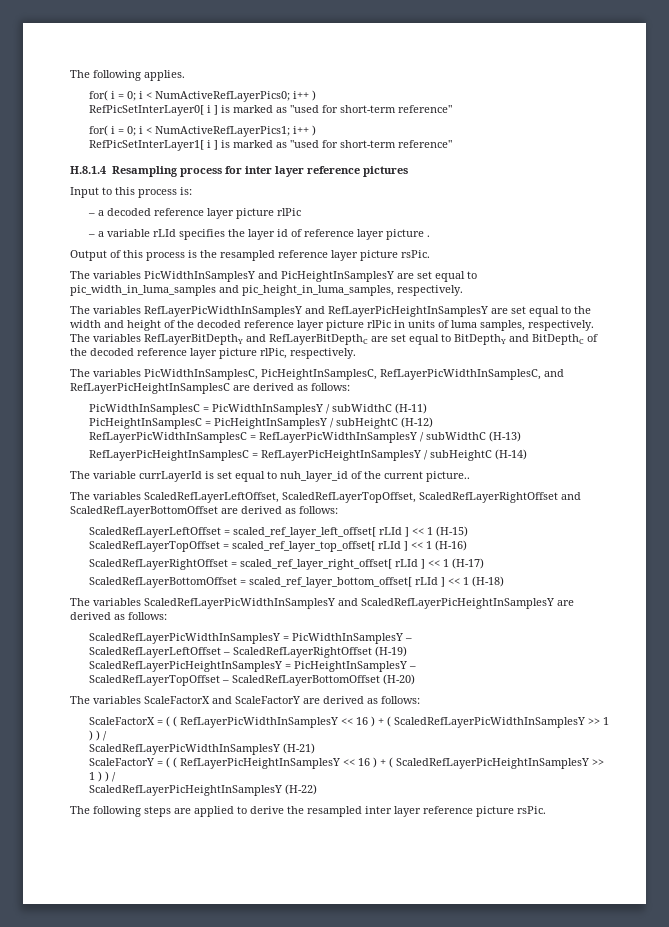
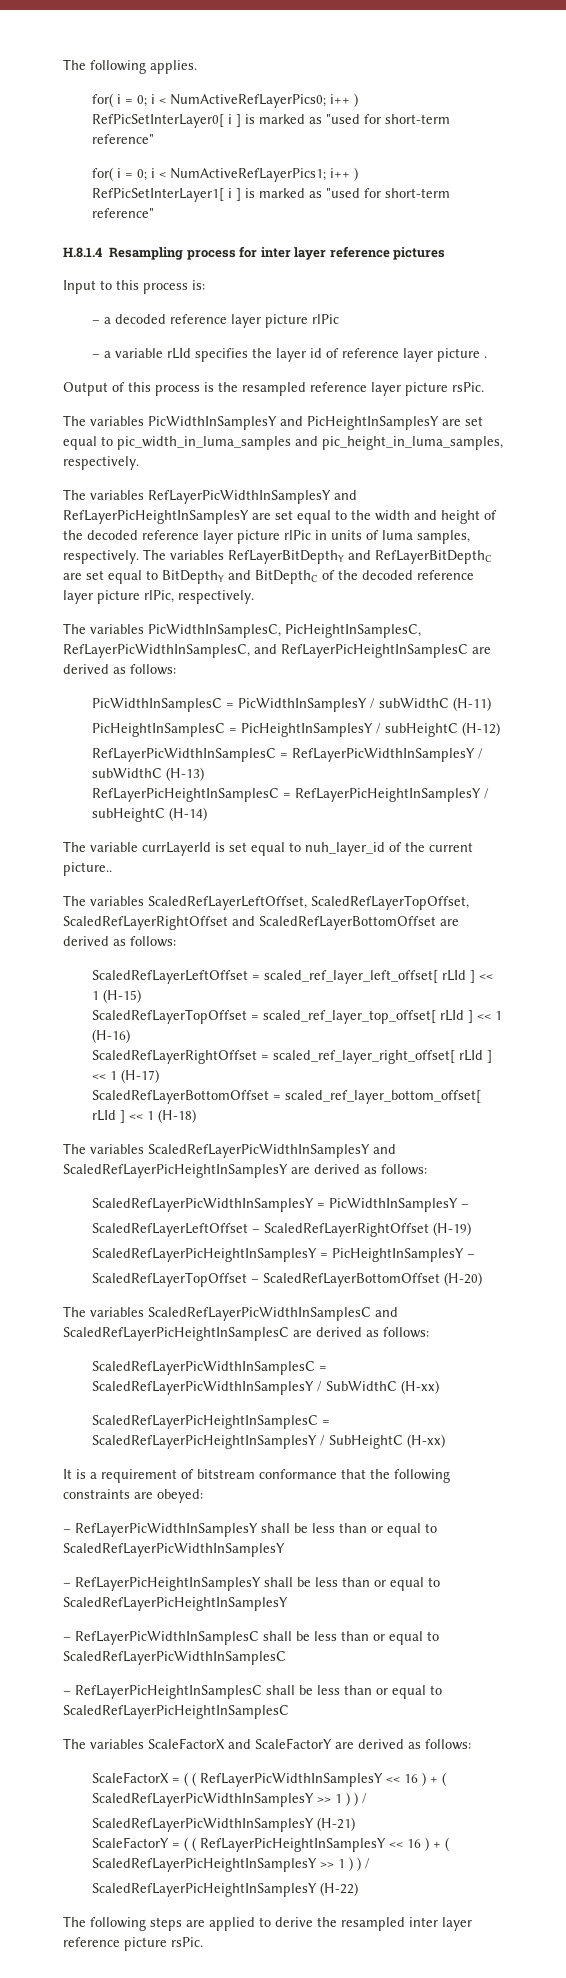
(416, 679) none -> [63,1306,398,1321] [63,1327,429,1341] [91,1361,327,1375] [91,1380,439,1395] [91,1415,330,1429] [91,1434,445,1449] [63,1469,450,1483] [63,1489,203,1503] [63,1523,437,1537] [63,1543,285,1557] [63,1577,440,1591] [63,1597,288,1611] [63,1631,439,1645] [63,1651,286,1665] [63,1685,442,1699] [63,1705,289,1719] // The variables ScaledRefLayerPicWidthInSamplesC and ScaledRefLayerPicHeightInSamplesC are derived as follows: // ScaledRefLayerPicWidthInSamplesC = ScaledRefLayerPicWidthInSamplesY / SubWidthC (H-xx) // ScaledRefLayerPicHeightInSamplesC = ScaledRefLayerPicHeightInSamplesY / SubHeightC (H-xx) // It is a requirement of bitstream conformance that the following constraints are obeyed: // – RefLayerPicWidthInSamplesY shall be less than or equal to ScaledRefLayerPicWidthInSamplesY // – RefLayerPicHeightInSamplesY shall be less than or equal to ScaledRefLayerPicHeightInSamplesY // – RefLayerPicWidthInSamplesC shall be less than or equal to ScaledRefLayerPicWidthInSamplesC // – RefLayerPicHeightInSamplesC shall be less than or equal to ScaledRefLayerPicHeightInSamplesC

